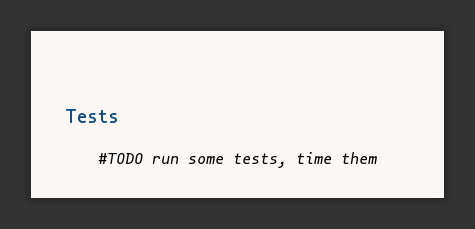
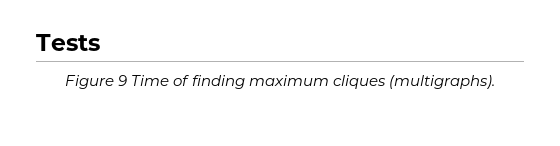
[98,152,377,168] #TODO run some tests, time them -> [65,75,495,89] Figure 9 Time of finding maximum cliques (multigraphs).

